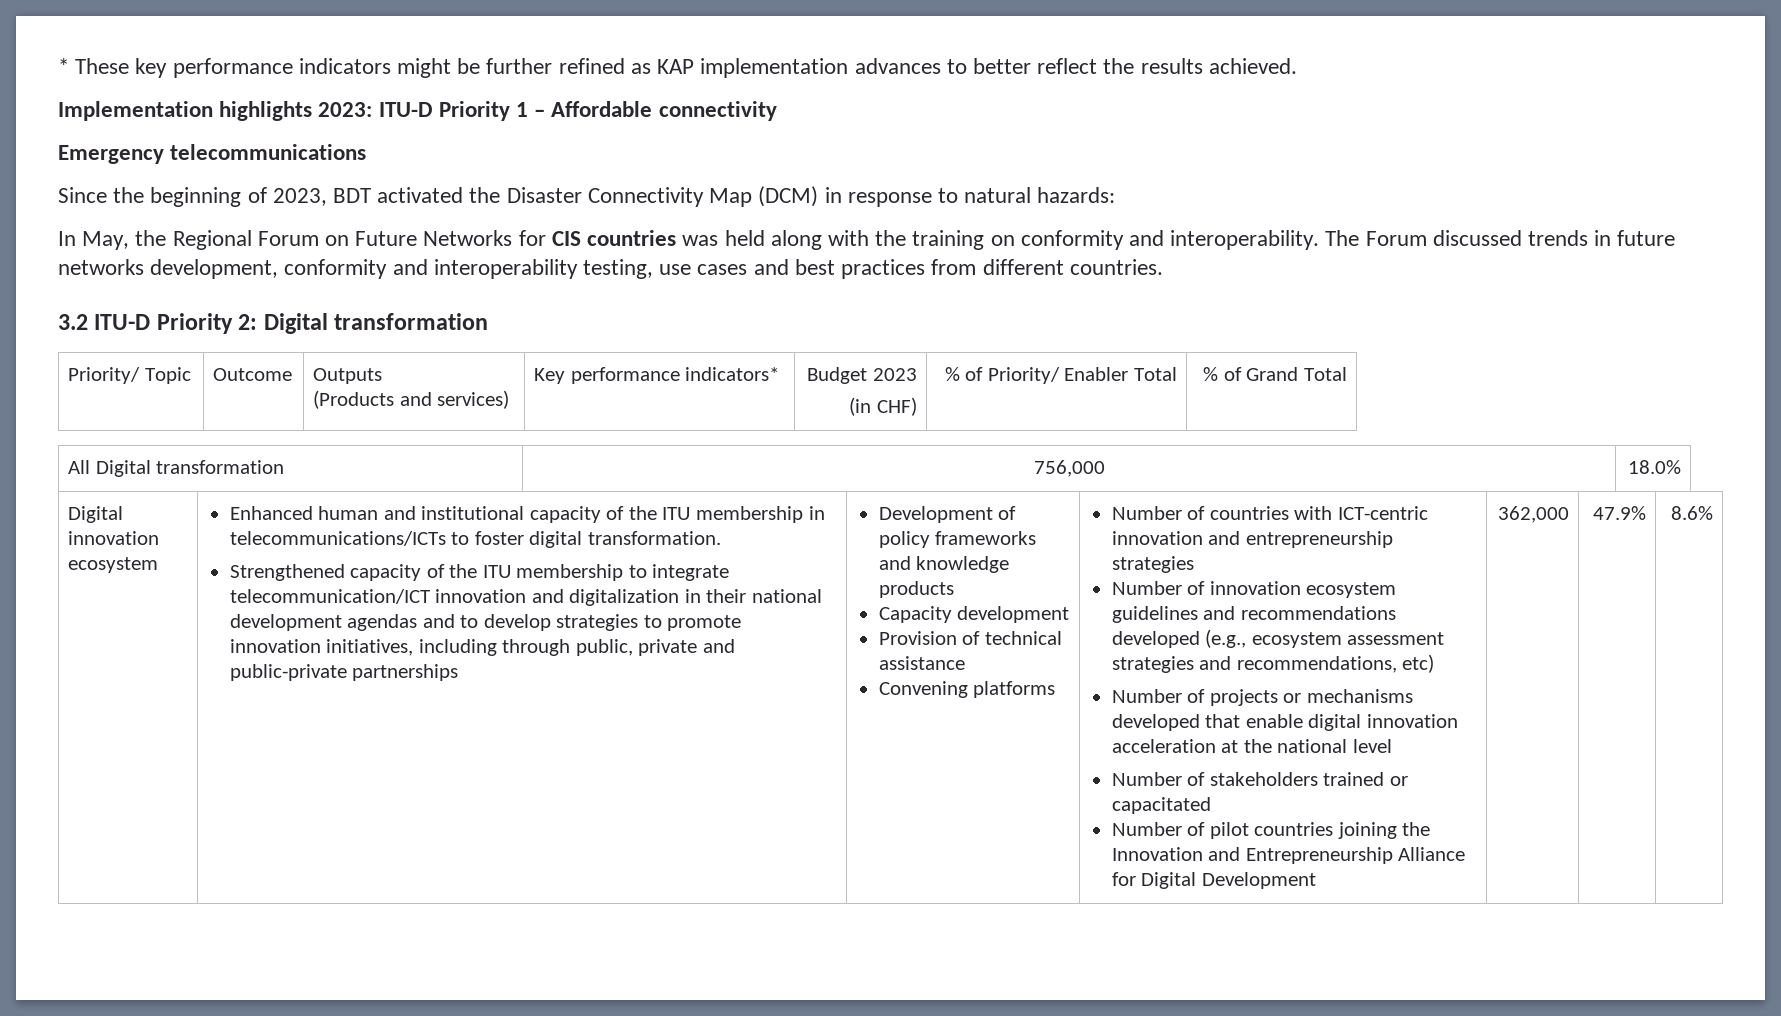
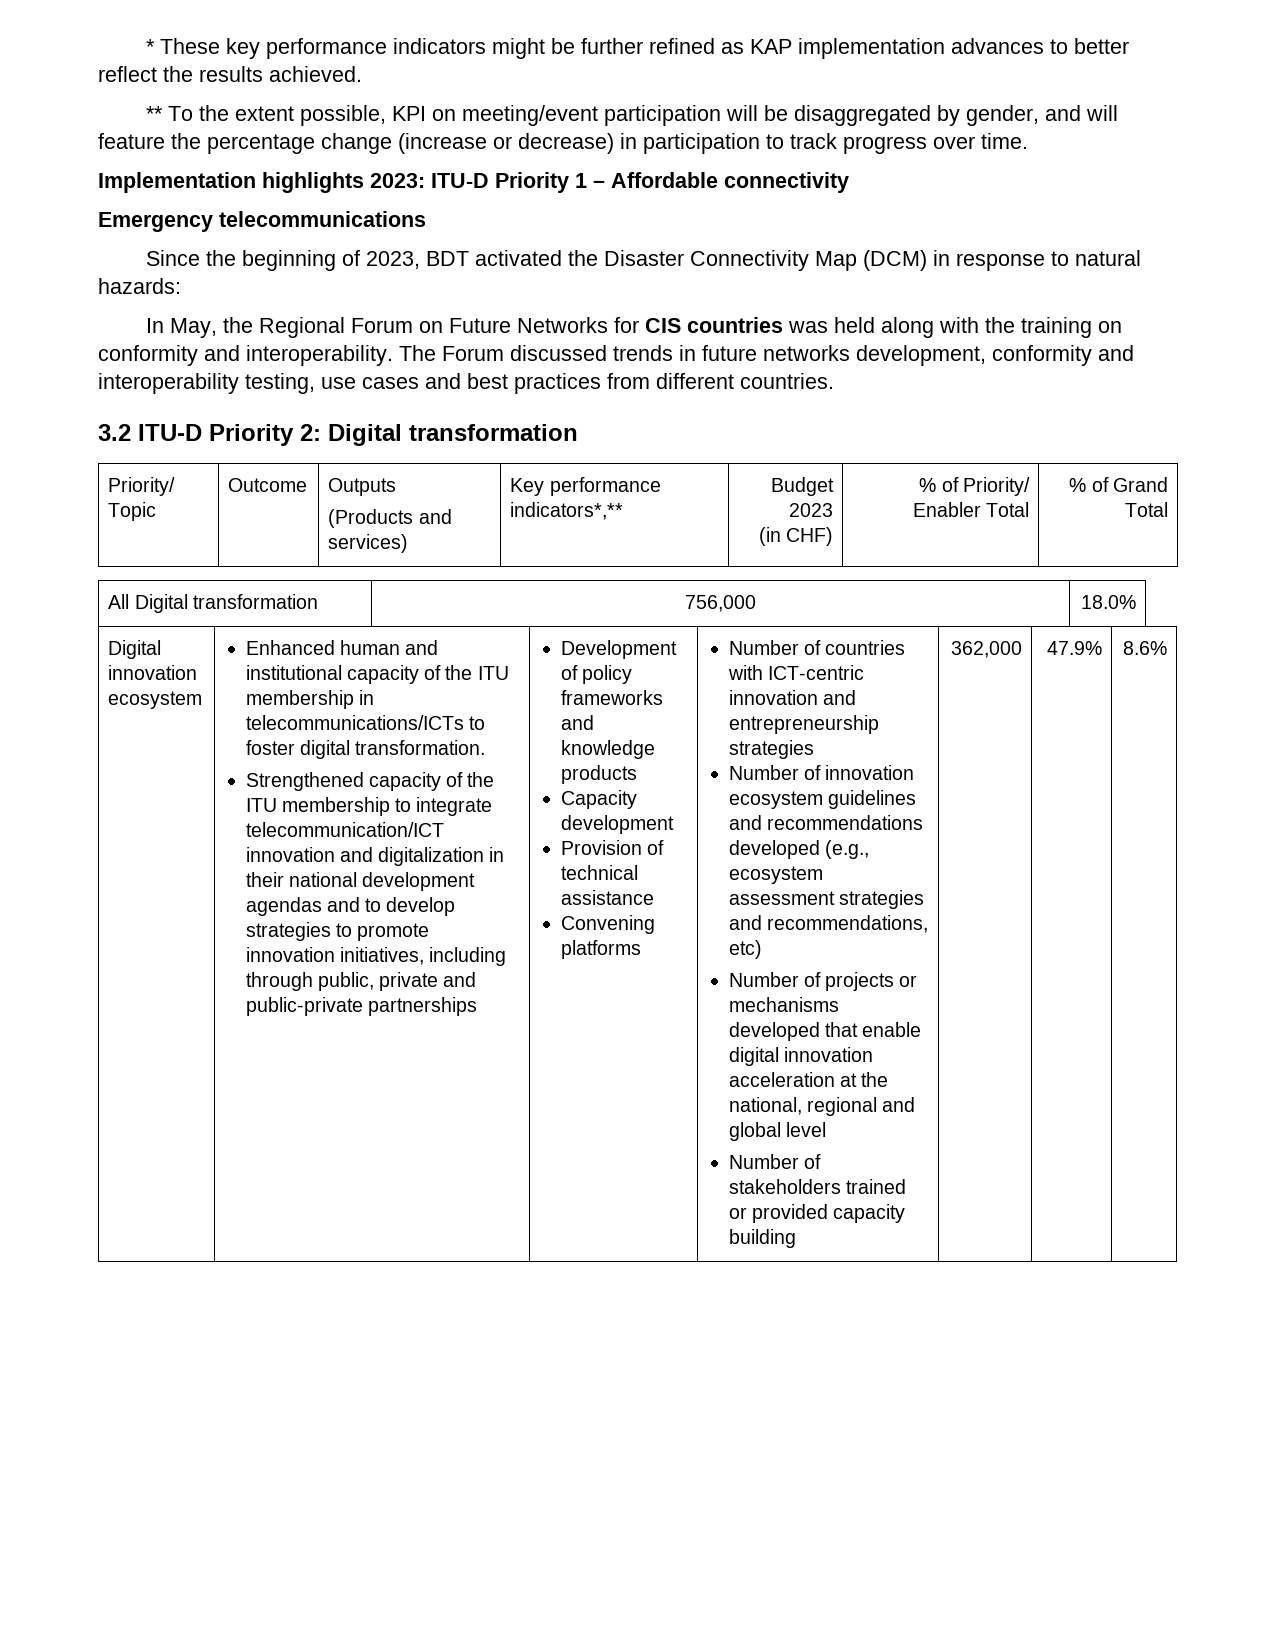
(1297, 66) none -> [146,105,1119,126] [98,133,1028,154] // ** To the extent possible, KPI on meeting/event participation will be disaggregated by gender, and will feature the percentage change (increase or decrease) in participation to track progress over time.
[685,367,780,381] indicators* -> [510,502,624,520] indicators*,**
[1277,739,1348,753] national -> [728,1097,916,1116] [728,1122,781,1141] national, regional and global
[1111,797,1211,814] [1111,822,1431,839] [1111,847,1466,864] [1111,872,1316,889] capacitated // Number of pilot countries joining the Innovation and Entrepreneurship Alliance for Digital Development -> [751,1204,906,1223] [728,1229,796,1248] provided capacity building

